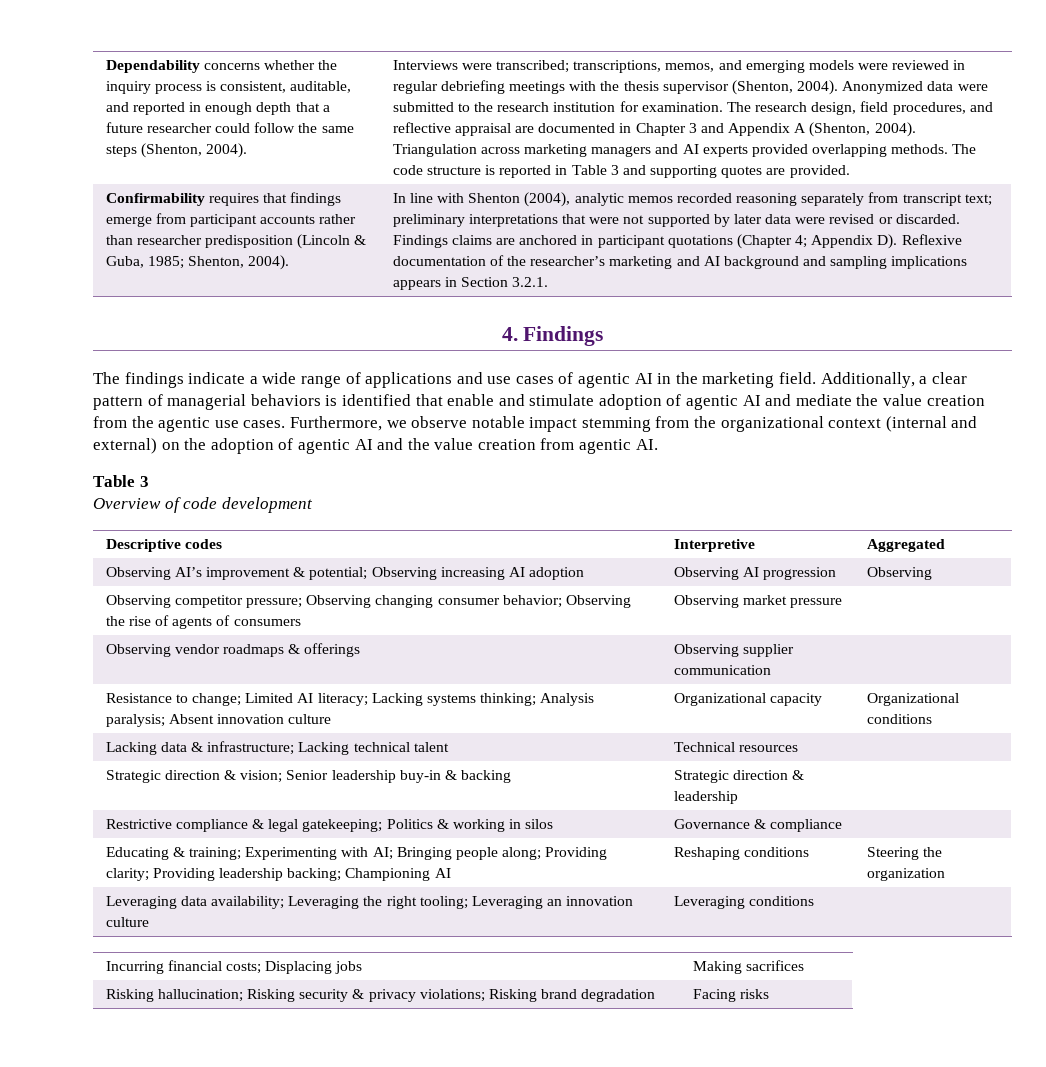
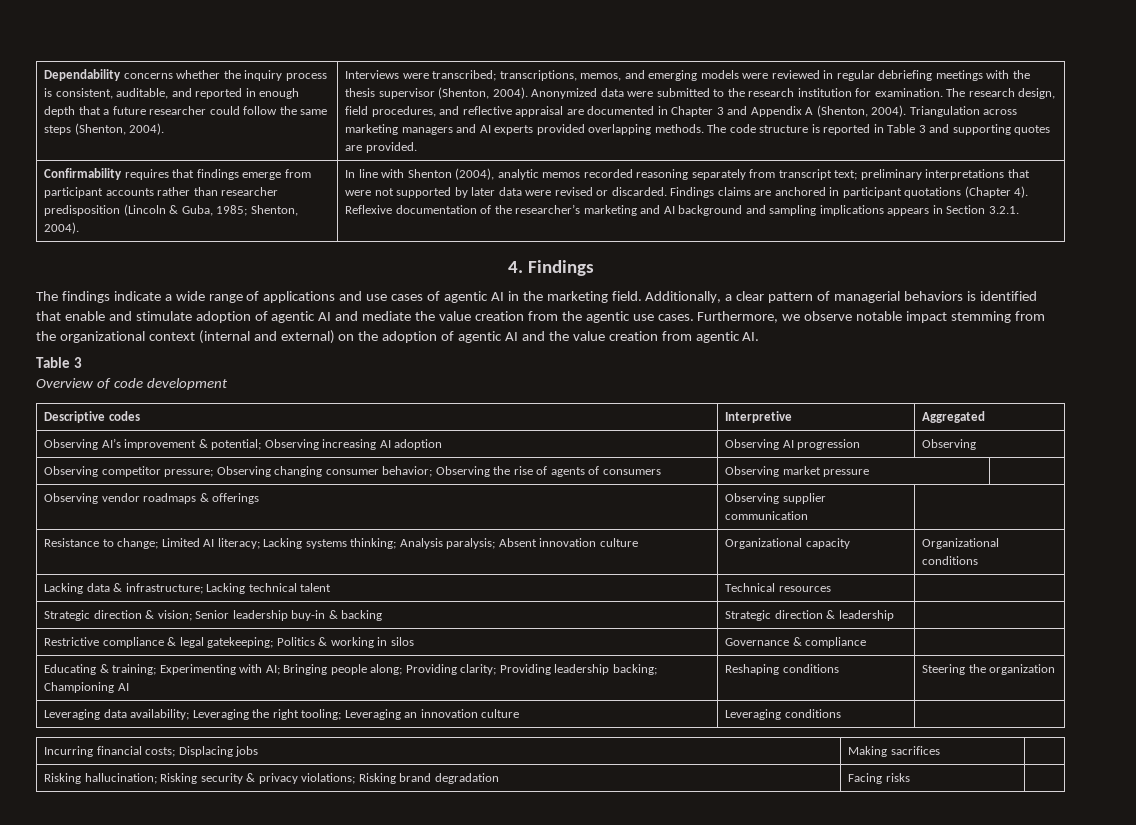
[795,234,898,249] 4; Appendix D). -> [1014,186,1029,198] 4).

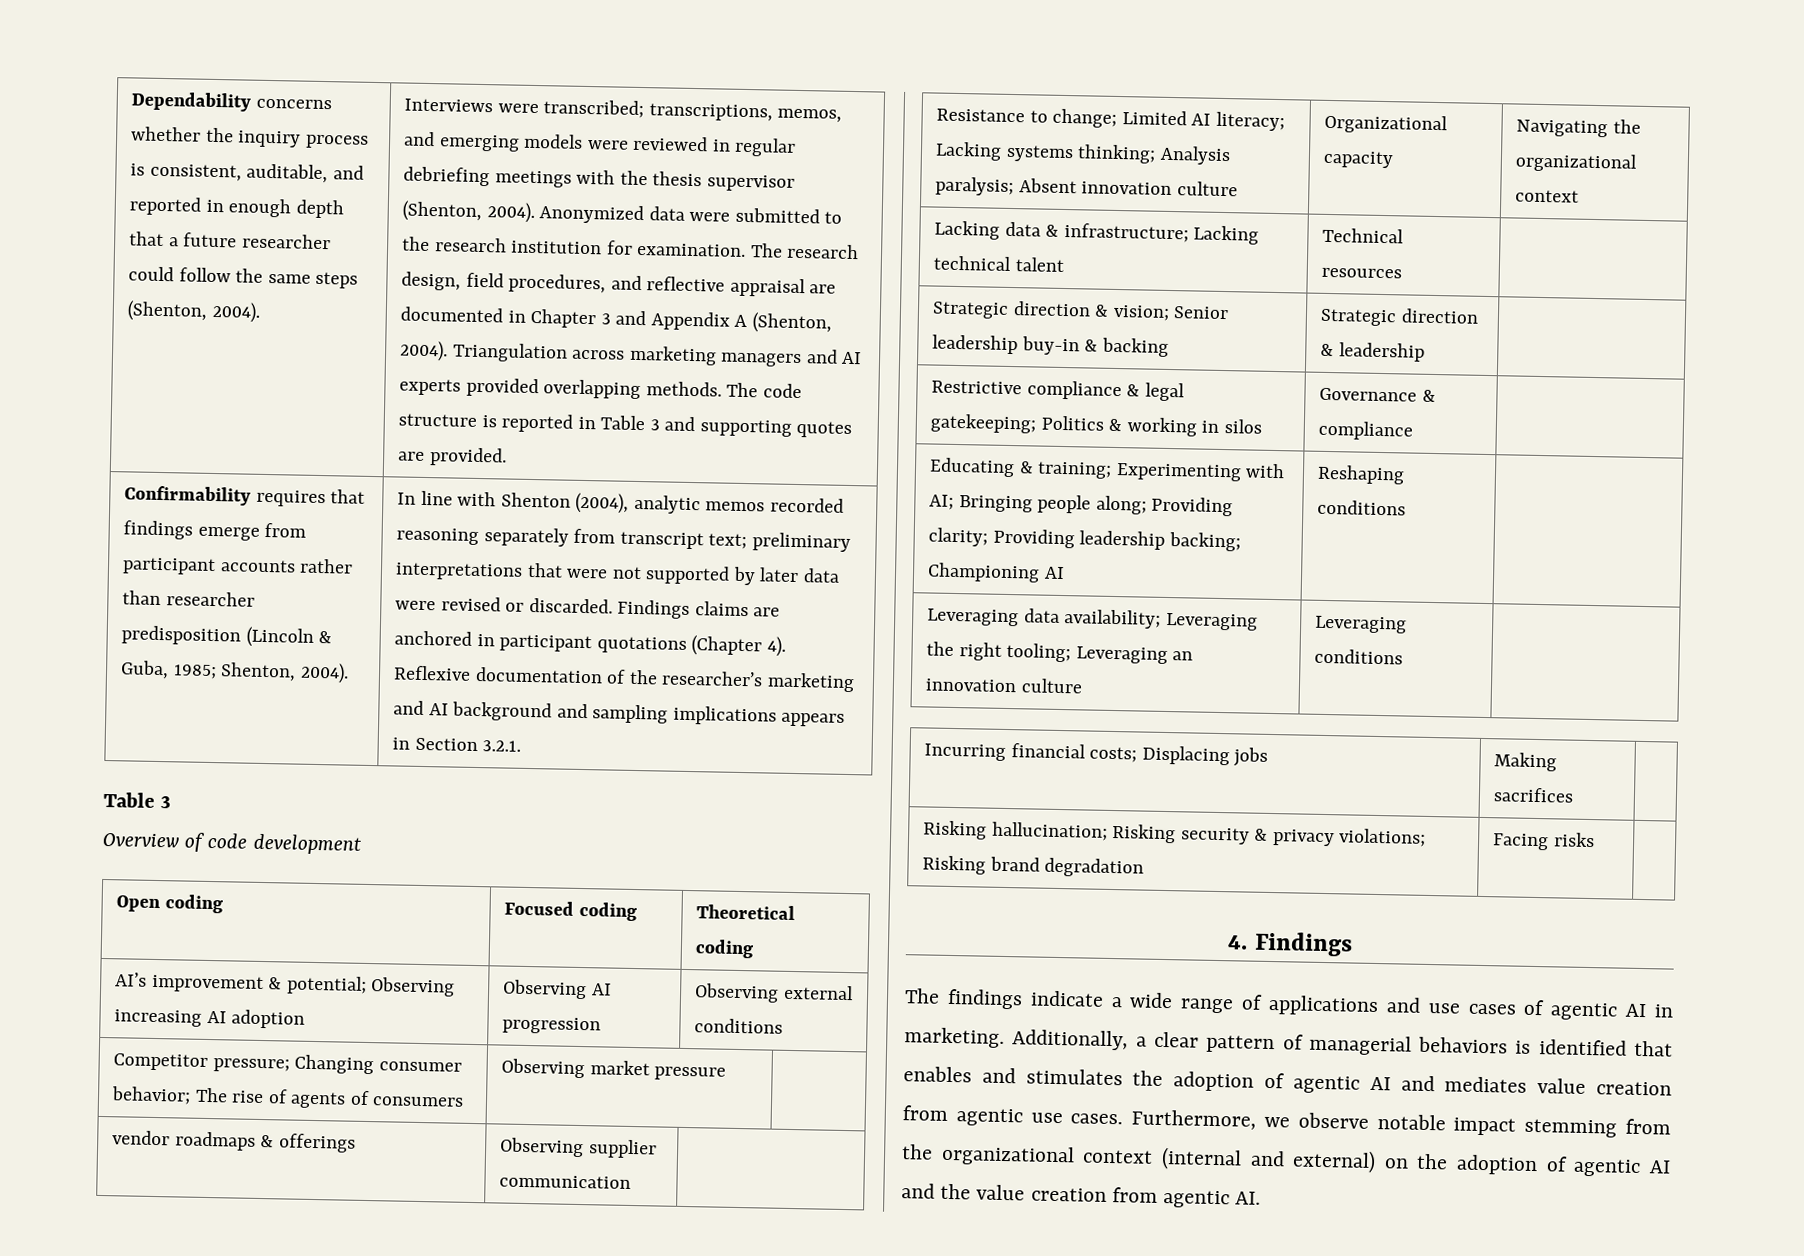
[507,260,594,276] [36,291,1037,303] [36,311,1045,323] [36,330,760,344] // 4. Findings // The findings indicate a wide range of applications and use cases of agentic AI in the marketing field. Additionally, a clear pattern of managerial behaviors is identified that enable and stimulate adoption of agentic AI and mediate the value creation from the agentic use cases. Furthermore, we observe notable impact stemming from the organizational context (internal and external) on the adoption of agentic AI and the value creation from agentic AI. -> (522, 746) none
[44,411,140,423] [725,411,793,423] [922,411,986,423] [44,439,99,450] Descriptive codes | Interpretive | Aggregated // Observing -> [115,894,223,914] [503,900,637,922] [695,904,795,921] [694,939,754,959] Open coding | Focused coding | Theoretical coding //
[44,466,511,477] // Observing competitor pressure; Observing changing consumer behavior; Observing the -> [782,984,854,1001] [693,1018,783,1034] [112,1053,462,1075] [110,1086,228,1105] external conditions // Competitor pressure; Changing consumer behavior; The
[44,493,99,504] Observing -> (727, 1073) none
[922,538,1000,549] [922,556,979,565] Organizational conditions -> [1515,119,1641,138] [1514,152,1638,173] [1514,189,1579,203] Navigating the organizational context
[922,664,1056,675] Steering the organization -> (1406, 507) none
(910, 777) none -> [1228,931,1353,957] [904,988,1674,1021] [904,1027,1673,1057] [903,1066,1672,1096] [902,1105,1671,1138] [901,1144,1671,1178] [901,1183,1262,1209] // 4. Findings // The findings indicate a wide range of applications and use cases of agentic AI in marketing. Additionally, a clear pattern of managerial behaviors is identified that enables and stimulates the adoption of agentic AI and mediates value creation from agentic use cases. Furthermore, we observe notable impact stemming from the organizational context (internal and external) on the adoption of agentic AI and the value creation from agentic AI.

